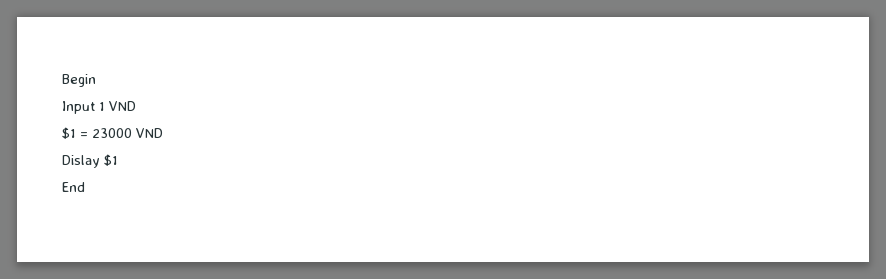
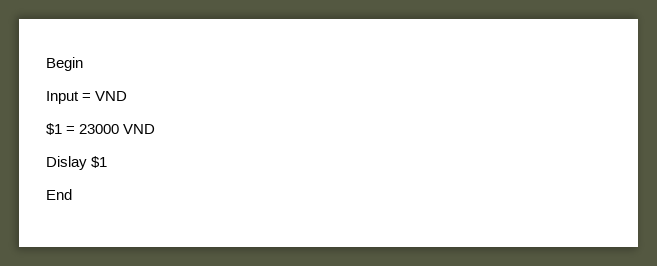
[99,102,105,111] 1 -> [82,93,92,101] =

